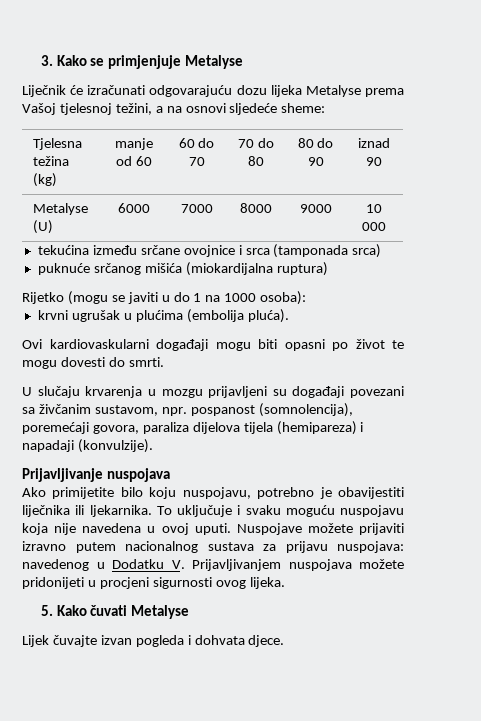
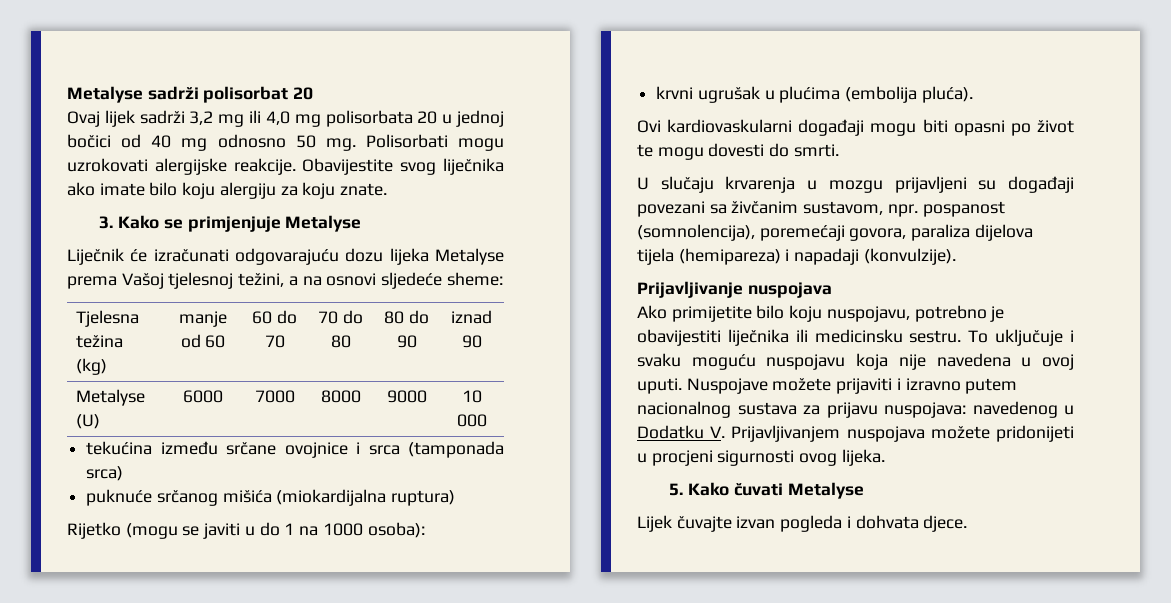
(40, 60) none -> [67,86,314,103] [67,110,504,127] [67,134,504,151] [67,158,505,175] [67,182,388,199] Metalyse sadrži polisorbat 20 // Ovaj lijek sadrži 3,2 mg ili 4,0 mg polisorbata 20 u jednoj bočici od 40 mg odnosno 50 mg. Polisorbati mogu uzrokovati alergijske reakcije. Obavijestite svog liječnika ako imate bilo koju alergiju za koju znate. //
[89,505,152,517] ljekarnika. -> [814,329,962,343] medicinsku sestru.
(404, 529) none -> [896,378,901,390] i

